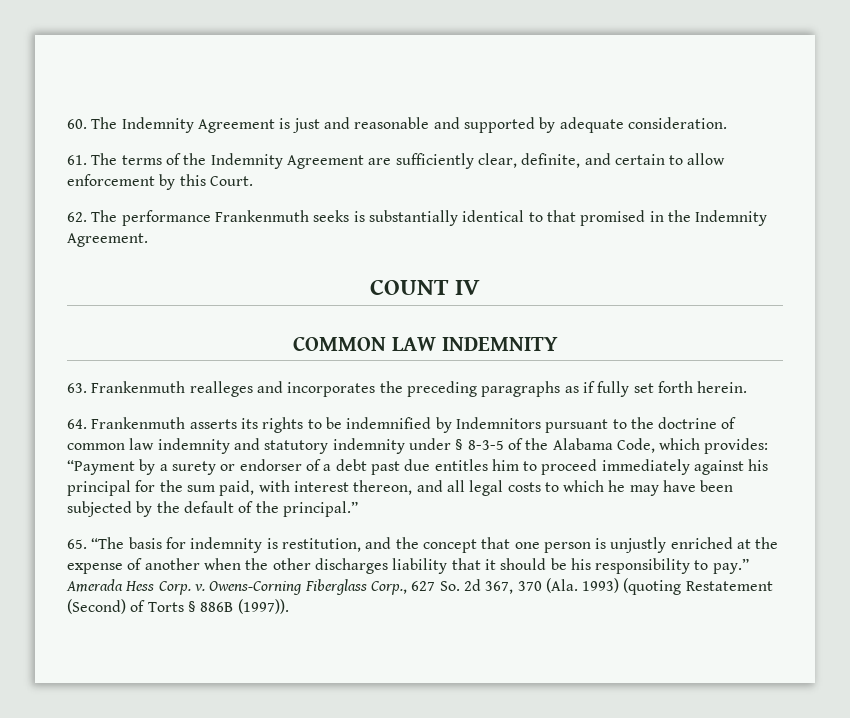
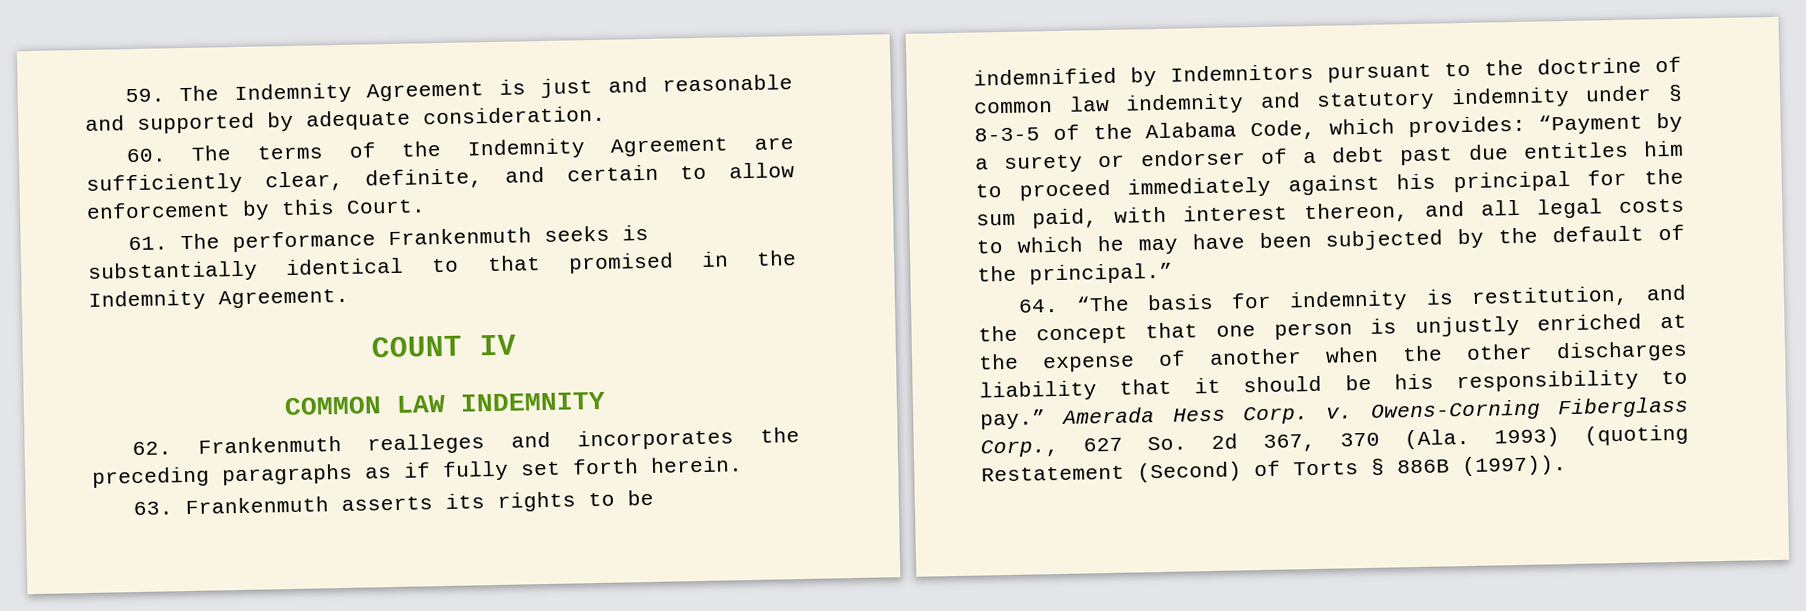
[67,119,87,129] 60. -> [124,88,165,103] 59.
[67,155,87,165] 61. -> [125,148,167,163] 60.
[67,212,87,222] 62. -> [127,236,168,251] 61.
[67,383,87,393] 63. -> [131,441,172,456] 62.
[67,419,87,429] 64. -> [132,501,173,516] 63.
[67,539,87,549] 65. -> [1017,298,1059,313] 64.

